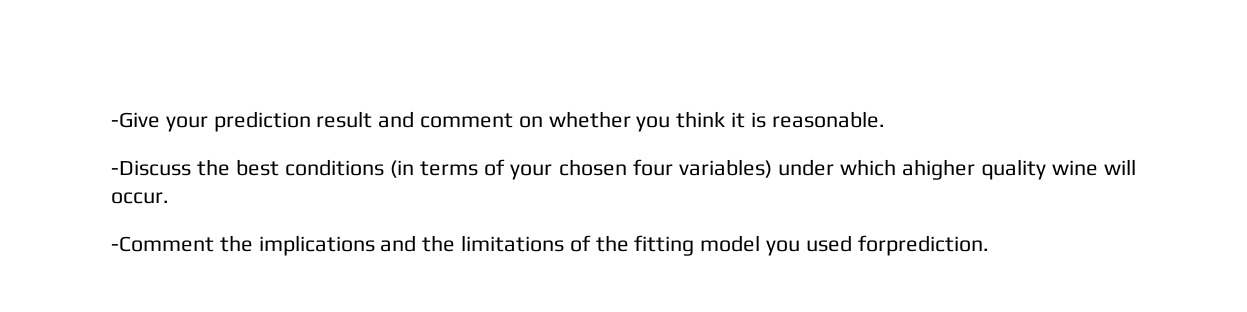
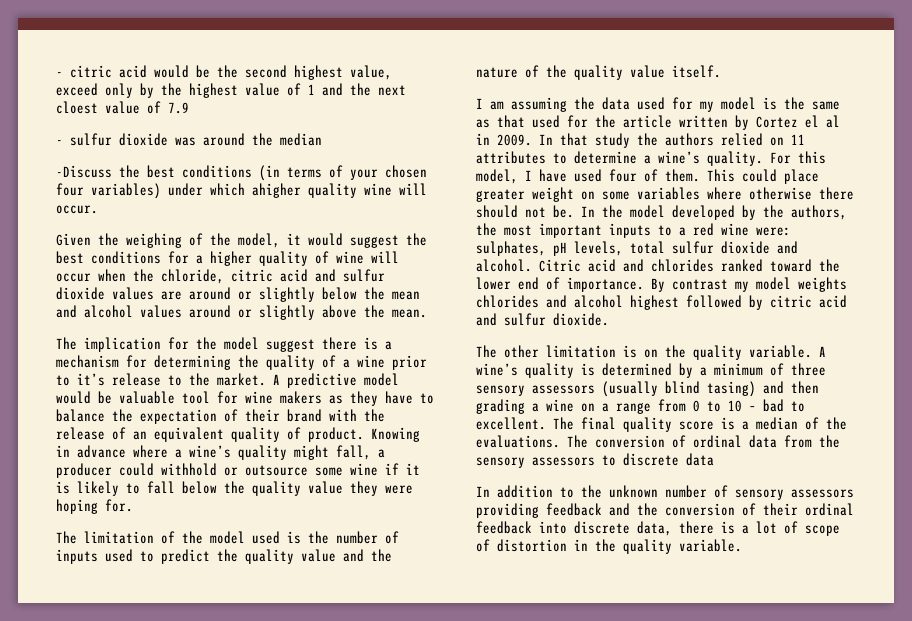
[111,111,885,132] -Give your prediction result and comment on whether you think it is reasonable. -> [56,65,392,80] [56,83,406,98] [56,101,189,114] [56,133,322,146] - citric acid would be the second highest value, exceed only by the highest value of 1 and the next cloest value of 7.9 // - sulfur dioxide was around the median
[111,235,989,256] -Comment the implications and the limitations of the fitting model you used forprediction. -> [56,233,427,248] [56,251,399,266] [56,269,385,284] [56,287,420,302] [56,305,427,320] [56,337,392,352] [56,355,427,370] [56,373,399,388] [56,391,434,406] [56,409,385,424] [56,427,420,442] [56,445,385,460] [56,463,420,478] [56,481,413,496] [56,499,133,514] [56,531,399,544] [56,549,392,564] [476,65,721,80] [476,97,840,112] [476,115,840,130] [476,133,805,148] [476,151,826,166] [476,169,819,184] [476,187,854,202] [476,205,847,220] [476,223,791,238] [476,241,798,256] [476,259,840,272] [476,277,847,292] [476,295,847,310] [476,313,609,326] [476,345,826,360] [476,363,826,378] [476,381,819,397] [476,399,805,414] [476,417,847,432] [476,435,840,448] [476,453,714,468] [476,485,854,500] [476,503,854,518] [476,521,840,536] [476,539,742,554] Given the weighing of the model, it would suggest the best conditions for a higher quality of wine will occur when the chloride, citric acid and sulfur dioxide values are around or slightly below the mean and alcohol values around or slightly above the mean. // The implication for the model suggest there is a mechanism for determining the quality of a wine prior to it’s release to the market. A predictive model would be valuable tool for wine makers as they have to balance the expectation of their brand with the release of an equivalent quality of product. Knowing in advance where a wine’s quality might fall, a producer could withhold or outsource some wine if it is likely to fall below the quality value they were hoping for. // The limitation of the model used is the number of inputs used to predict the quality value and the nature of the quality value itself. // I am assuming the data used for my model is the same as that used for the article written by Cortez el al in 2009. In that study the authors relied on 11 attributes to determine a wine’s quality. For this model, I have used four of them. This could place greater weight on some variables where otherwise there should not be. In the model developed by the authors, the most important inputs to a red wine were: sulphates, pH levels, total sulfur dioxide and alcohol. Citric acid and chlorides ranked toward the lower end of importance. By contrast my model weights chlorides and alcohol highest followed by citric acid and sulfur dioxide. // The other limitation is on the quality variable. A wine’s quality is determined by a minimum of three sensory assessors (usually blind tasing) and then grading a wine on a range from 0 to 10 – bad to excellent. The final quality score is a median of the evaluations. The conversion of ordinal data from the sensory assessors to discrete data // In addition to the unknown number of sensory assessors providing feedback and the conversion of their ordinal feedback into discrete data, there is a lot of scope of distortion in the quality variable.

